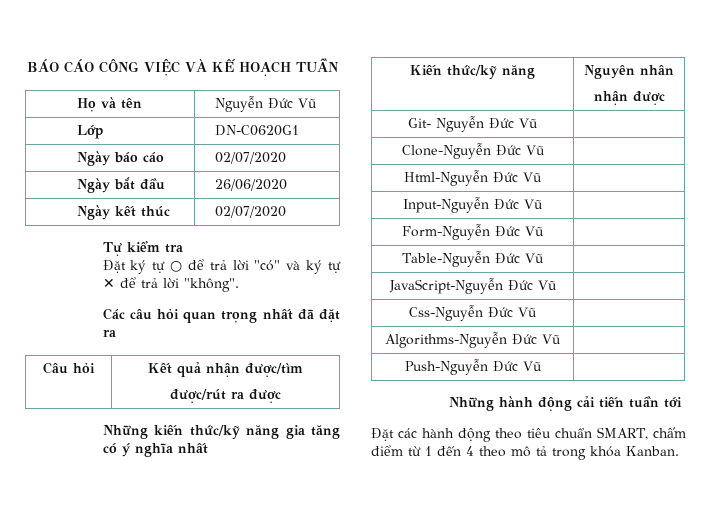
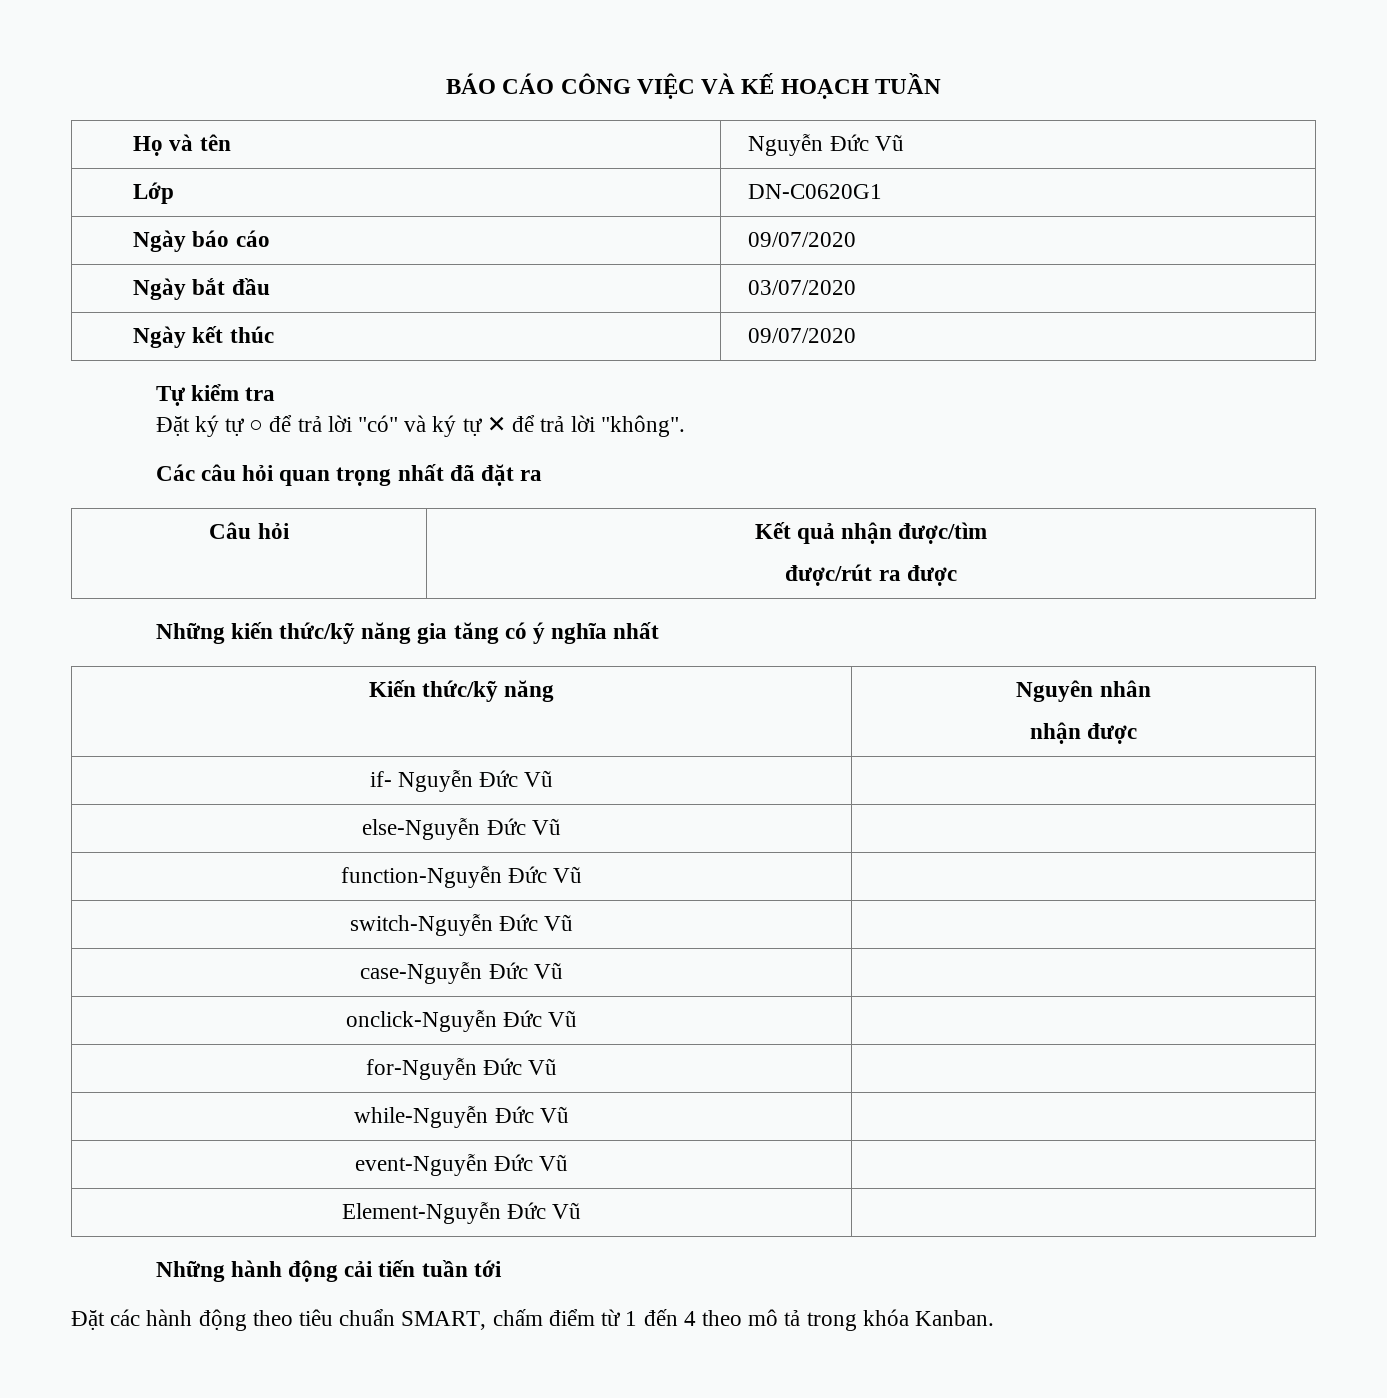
[215,152,287,164] 02/07/2020 -> [748,232,857,247] 09/07/2020
[215,179,288,191] 26/06/2020 -> [748,280,857,295] 03/07/2020
[215,206,287,218] 02/07/2020 -> [748,328,857,343] 09/07/2020
[408,118,431,128] Git- -> [369,771,392,787] if-
[401,143,545,159] [404,170,542,186] [403,197,543,213] [402,224,544,240] [402,251,544,267] [388,278,557,294] [409,305,537,321] [385,332,561,348] [404,359,488,375] Clone-Nguyễn Đức Vũ | // Html-Nguyễn Đức Vũ | // Input-Nguyễn Đức Vũ | // Form-Nguyễn Đức Vũ | // Table-Nguyễn Đức Vũ | // JavaScript-Nguyễn Đức Vũ | // Css-Nguyễn Đức Vũ | // Algorithms-Nguyễn Đức Vũ | // Push-Nguyễn -> [362,818,561,840] [340,866,583,888] [349,914,574,936] [360,962,563,984] [345,1010,578,1032] [365,1058,558,1080] [354,1106,569,1128] [354,1154,569,1176] [341,1202,501,1224] else-Nguyễn Đức Vũ | // function-Nguyễn Đức Vũ | // switch-Nguyễn Đức Vũ | // case-Nguyễn Đức Vũ | // onclick-Nguyễn Đức Vũ | // for-Nguyễn Đức Vũ | // while-Nguyễn Đức Vũ | // event-Nguyễn Đức Vũ | // Element-Nguyễn

